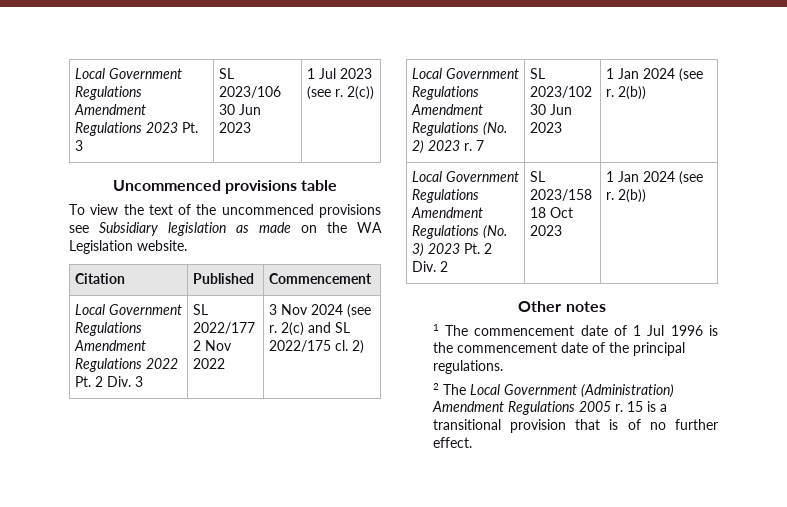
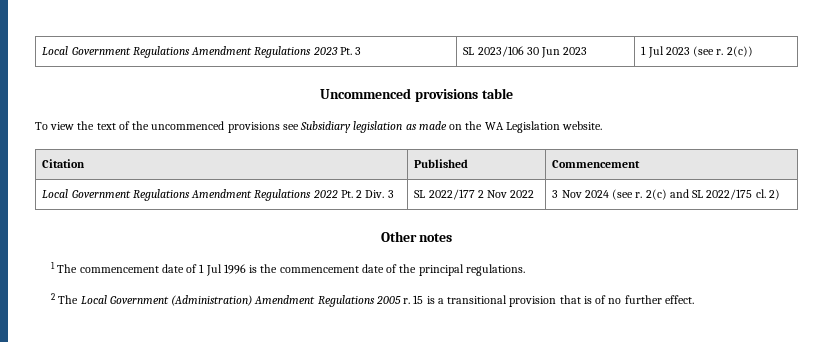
[411,68,519,79] [411,86,479,100] [410,104,483,115] [411,122,507,136] [411,140,484,154] [529,68,545,79] [529,86,592,98] [529,104,572,115] [529,122,562,133] [605,68,703,82] [605,86,646,100] [411,171,519,182] [411,189,479,203] [410,207,483,218] [411,225,507,239] [411,243,492,257] [411,261,448,272] [529,171,545,182] [529,189,592,201] [529,207,573,218] [529,225,562,236] [605,171,703,185] [605,189,646,203] // Local Government Regulations Amendment Regulations (No. 2) 2023 r. 7 | SL 2023/102 30 Jun 2023 | 1 Jan 2024 (see r. 2(b)) // Local Government Regulations Amendment Regulations (No. 3) 2023 Pt. 2 Div. 2 | SL 2023/158 18 Oct 2023 | 1 Jan 2024 (see r. 2(b)) -> (780, 194) none

